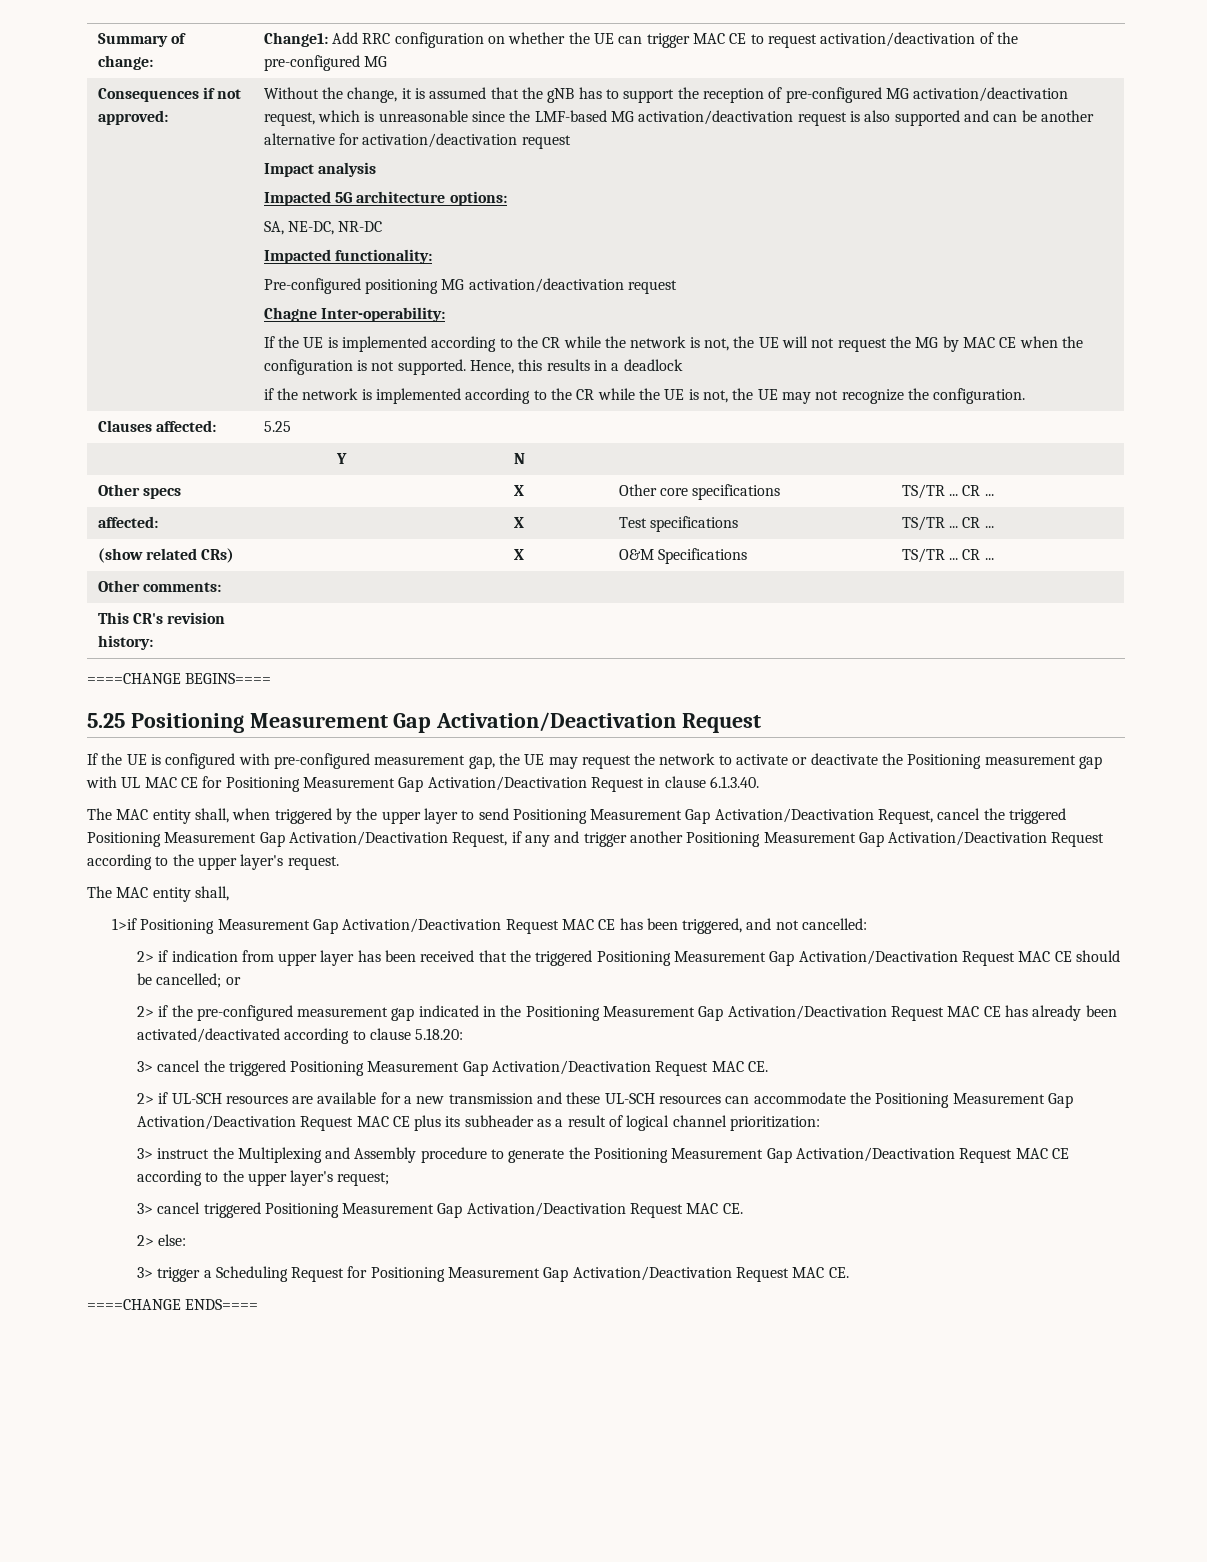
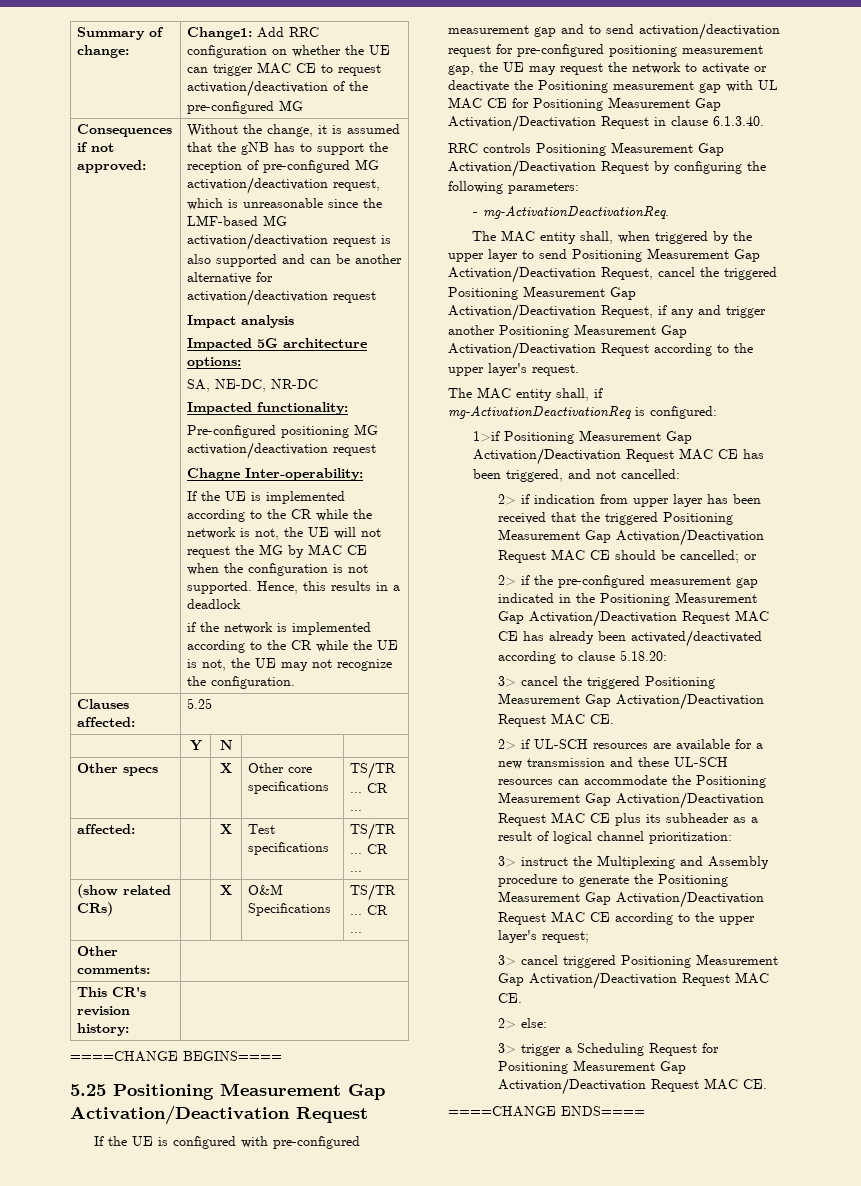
(466, 760) none -> [534,23,780,40] [448,44,763,57] gap and to send activation/deactivation request for pre-configured positioning measurement
(759, 782) none -> [448,142,724,156] [448,160,766,177] [448,181,579,194] [472,206,669,219] // RRC controls Positioning Measurement Gap Activation/Deactivation Request by configuring the following parameters: // - mg-ActivationDeactivationReq.
(229, 893) none -> [594,388,603,398] [448,406,717,419] if mg-ActivationDeactivationReq is configured:

